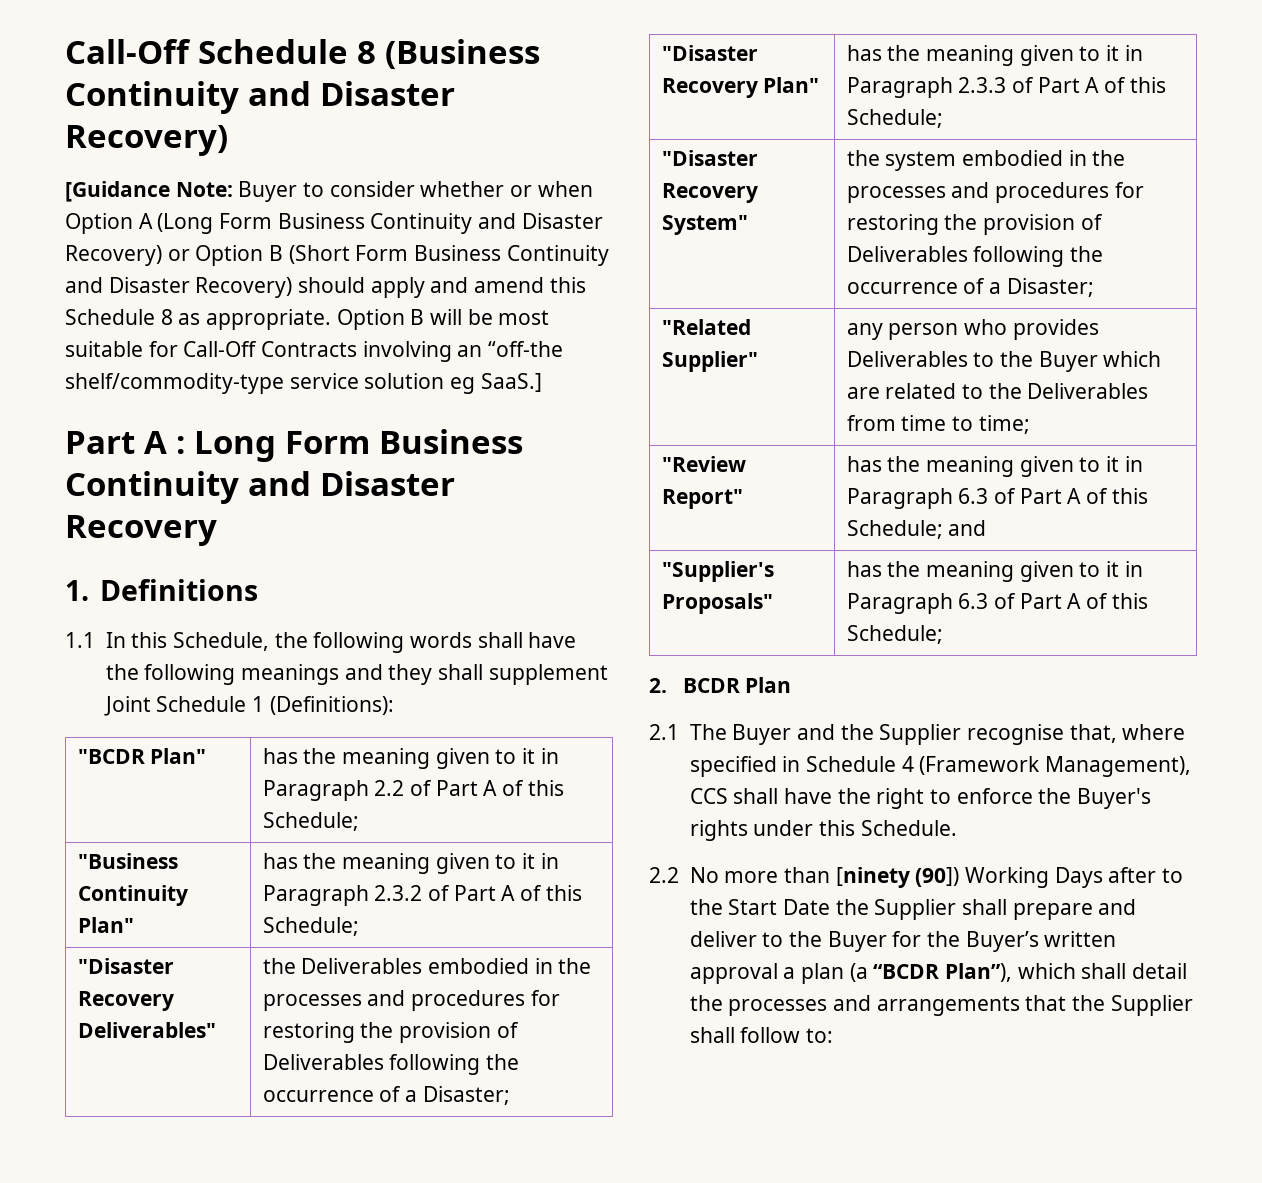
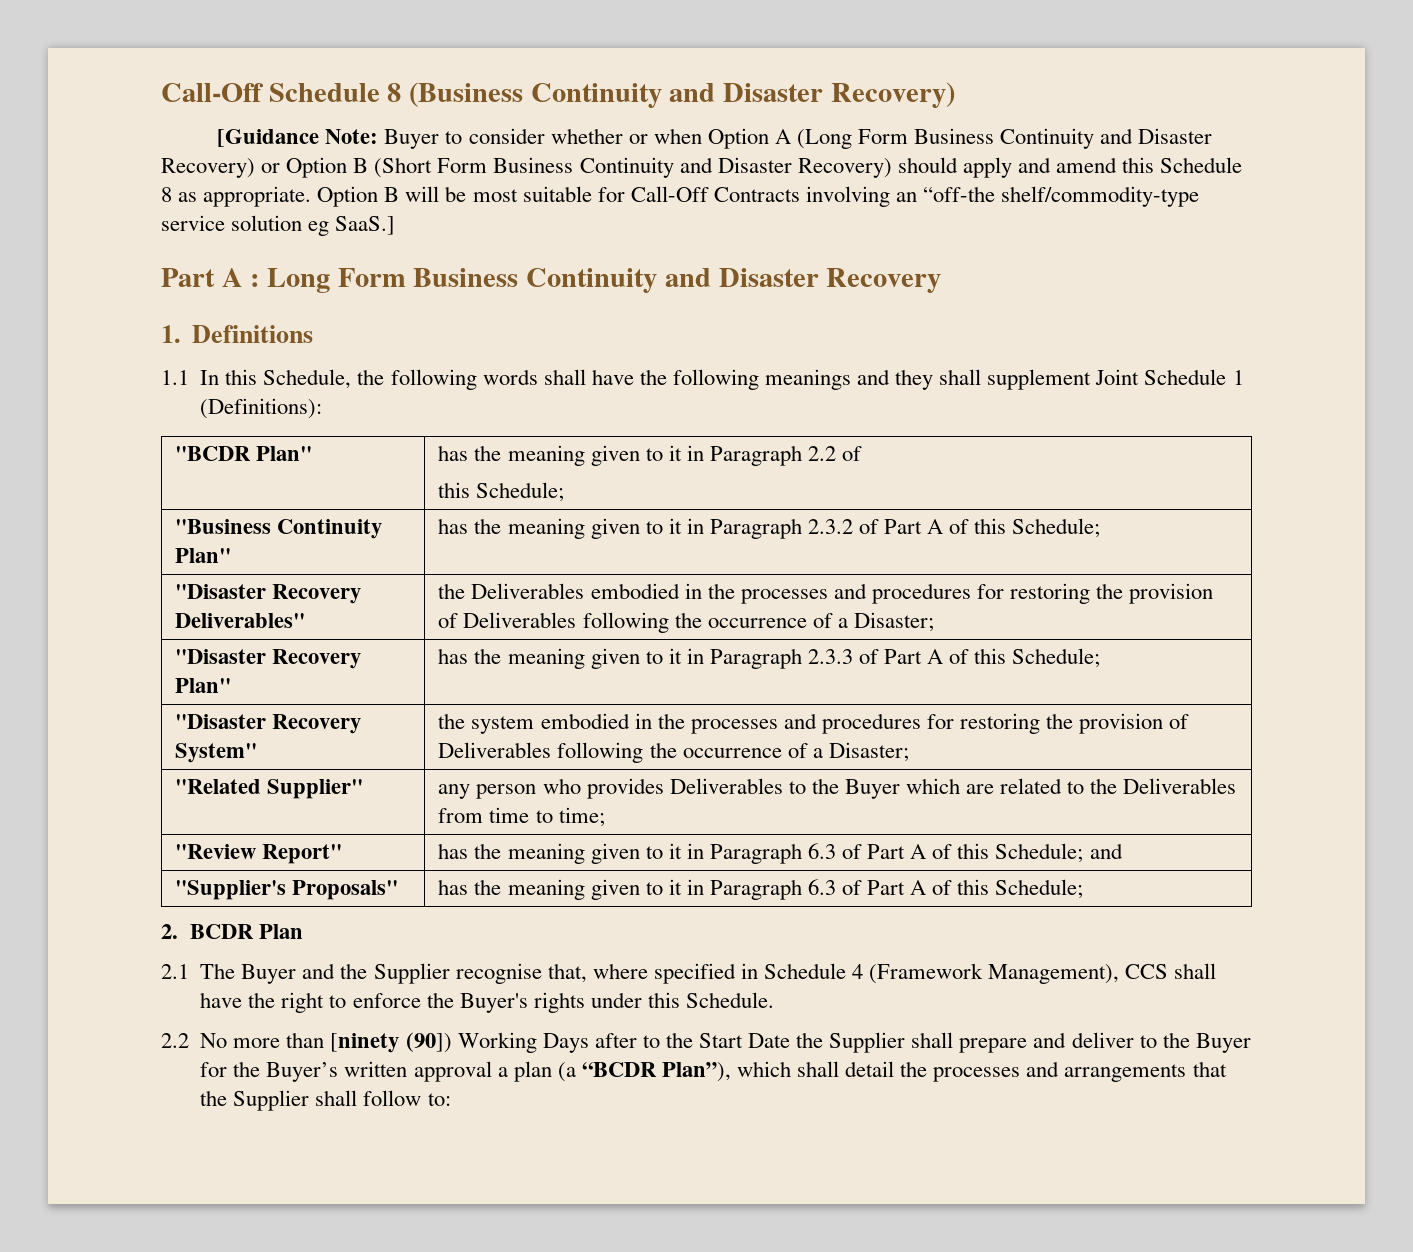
[435,780,525,796] Part A of -> (863, 453) //

